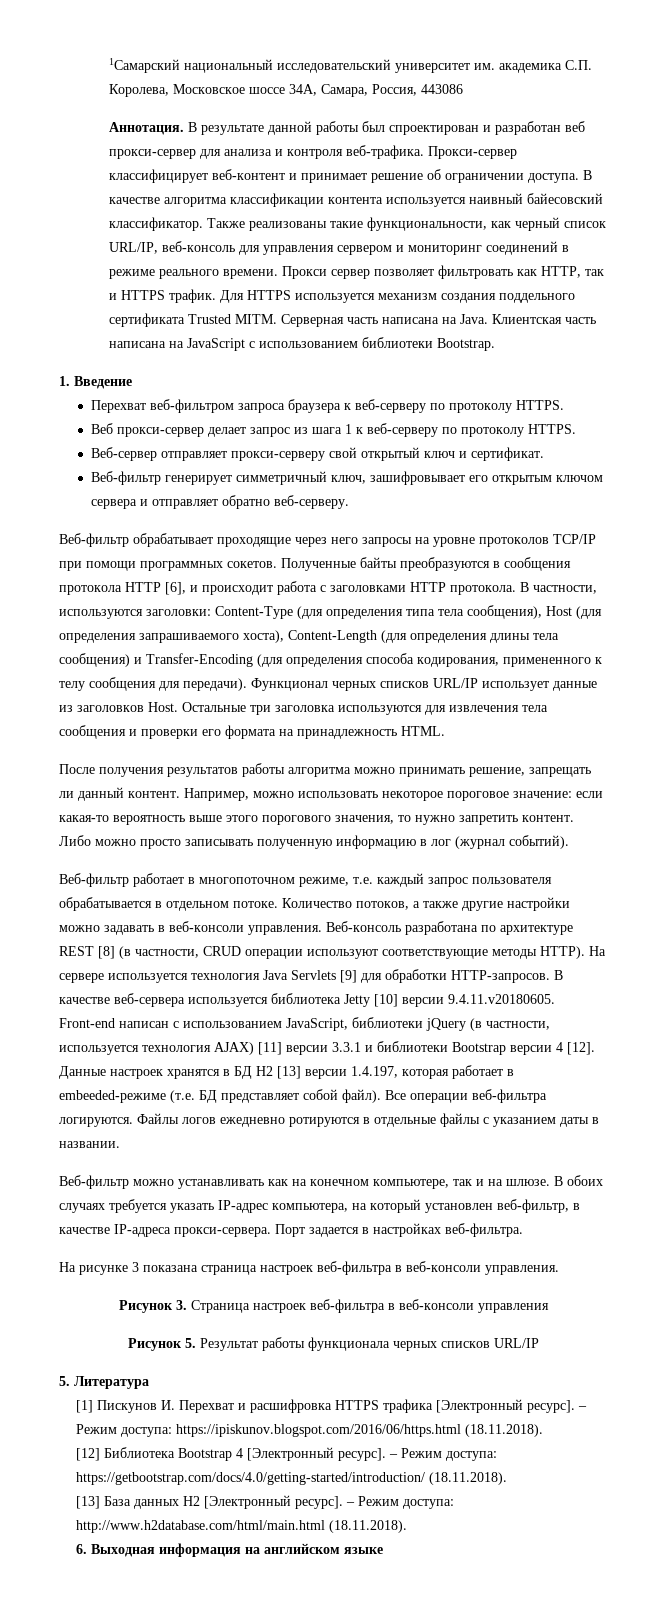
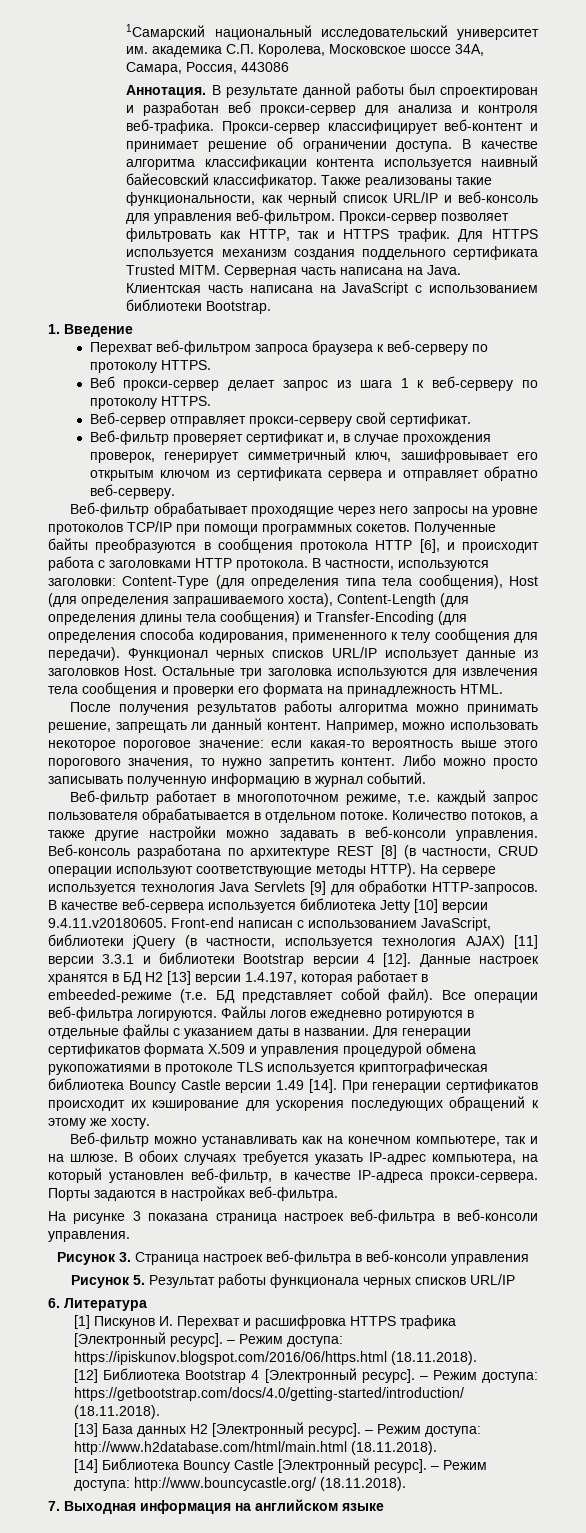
[108,242,158,254] URL/IP, -> [392,192,452,203] URL/IP и
[336,241,569,255] [108,266,370,279] сервером и мониторинг соединений в режиме реального времени. Прокси сервер -> [236,209,438,224] веб-фильтром. Прокси-сервер
[361,447,468,461] открытый ключ и -> (386, 418) none
(162, 478) none -> [172,431,491,445] [89,452,155,463] проверяет сертификат и, в случае прохождения проверок,
(604, 478) none -> [216,467,322,481] из сертификата
[431,835,569,849] лог (журнал событий). -> [315,772,426,787] журнал событий.
(120, 1144) none -> [373,1026,471,1039] [48,1042,476,1057] [48,1061,488,1075] [48,1078,538,1093] [48,1096,539,1111] [48,1118,150,1129] Для генерации сертификатов формата X.509 и управления процедурой обмена рукопожатиями в протоколе TLS используется криптографическая библиотека Bouncy Castle версии 1.49 [14]. При генерации сертификатов происходит их кэширование для ускорения последующих обращений к этому же хосту.
[275,1224,359,1237] Порт задается -> [48,1188,156,1201] Порты задаются
[59,1376,70,1386] 5. -> [48,1298,60,1308] 6.
[75,1544,87,1554] 6. -> [74,1458,488,1473] [74,1477,407,1491] [48,1501,60,1511] [14] Библиотека Bouncy Castle [Электронный ресурс]. – Режим доступа: http://www.bouncycastle.org/ (18.11.2018). // 7.

